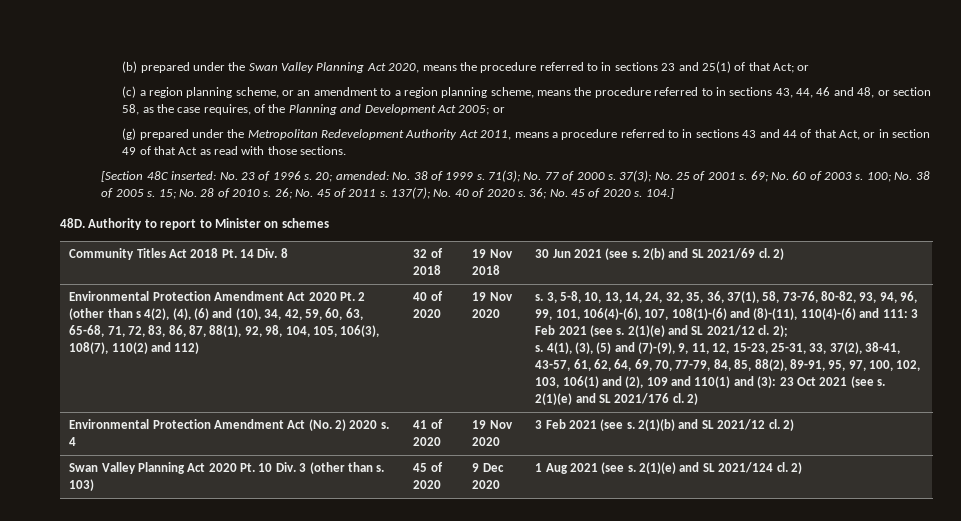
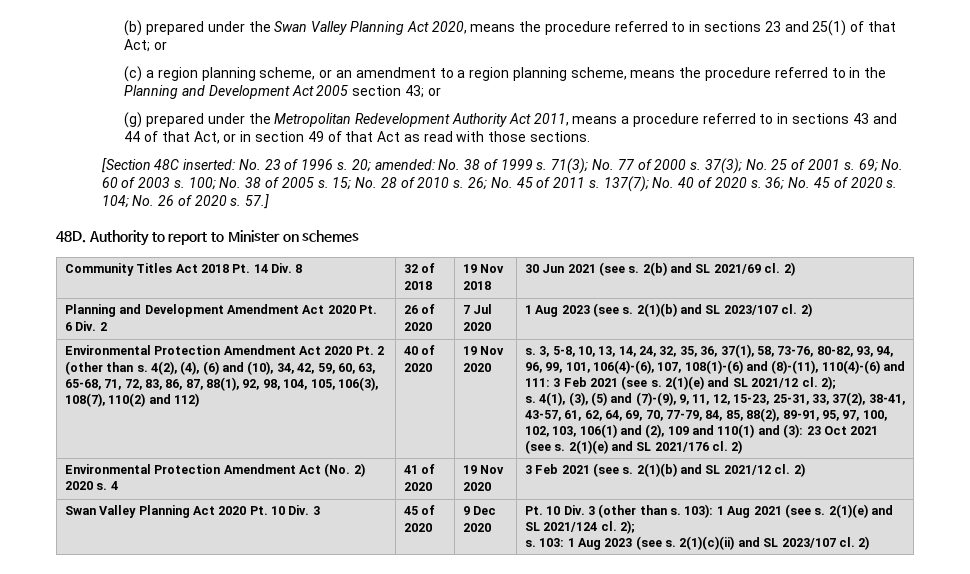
[729,87,931,98] [122,104,266,115] sections 43, 44, 46 and 48, or section 58, as the case requires, of -> (861, 72) none
[458,105,490,115] 2005; -> [316,85,424,98] 2005 section 43;
[645,188,674,199] 104.] -> [101,194,270,209] 104; No. 26 of 2020 s. 57.]
(784, 254) none -> [64,304,378,317] [64,321,107,331] [403,304,436,314] [403,322,432,331] [462,304,493,314] [462,322,491,331] [524,303,812,317] // Planning and Development Amendment Act 2020 Pt. 6 Div. 2 | 26 of 2020 | 7 Jul 2020 | 1 Aug 2023 (see s. 2(1)(b) and SL 2023/107 cl. 2)
[135,311,141,318] s -> [136,365,148,372] s.
[309,462,385,474] [69,479,95,491] (other than s. 103) -> (320, 510) none
(501, 484) none -> [524,504,714,518] Pt. 10 Div. 3 (other than s. 103):
(788, 467) none -> [619,520,635,534] [524,536,855,550] 2); // s. 103: 1 Aug 2023 (see s. 2(1)(c)(ii) and SL 2023/107 cl.

